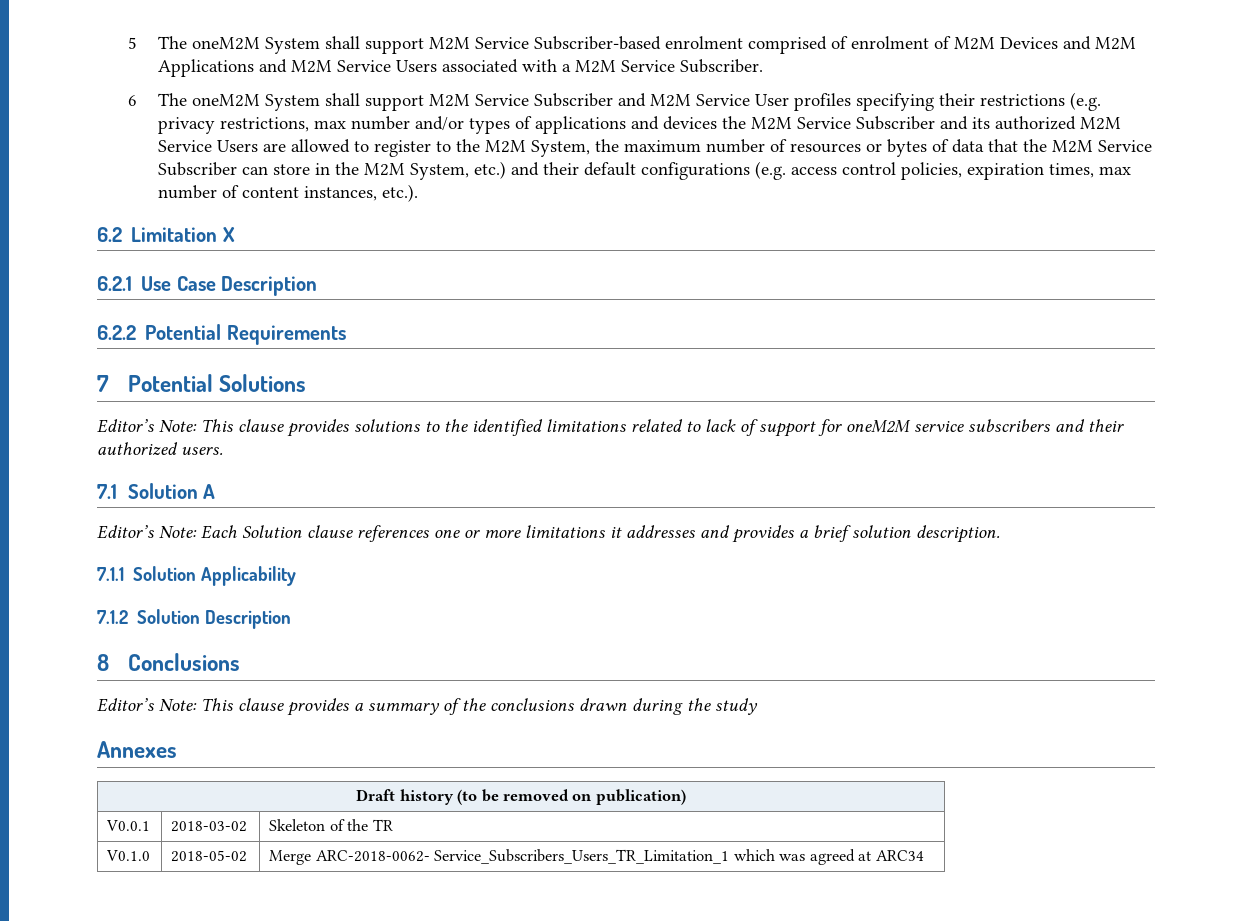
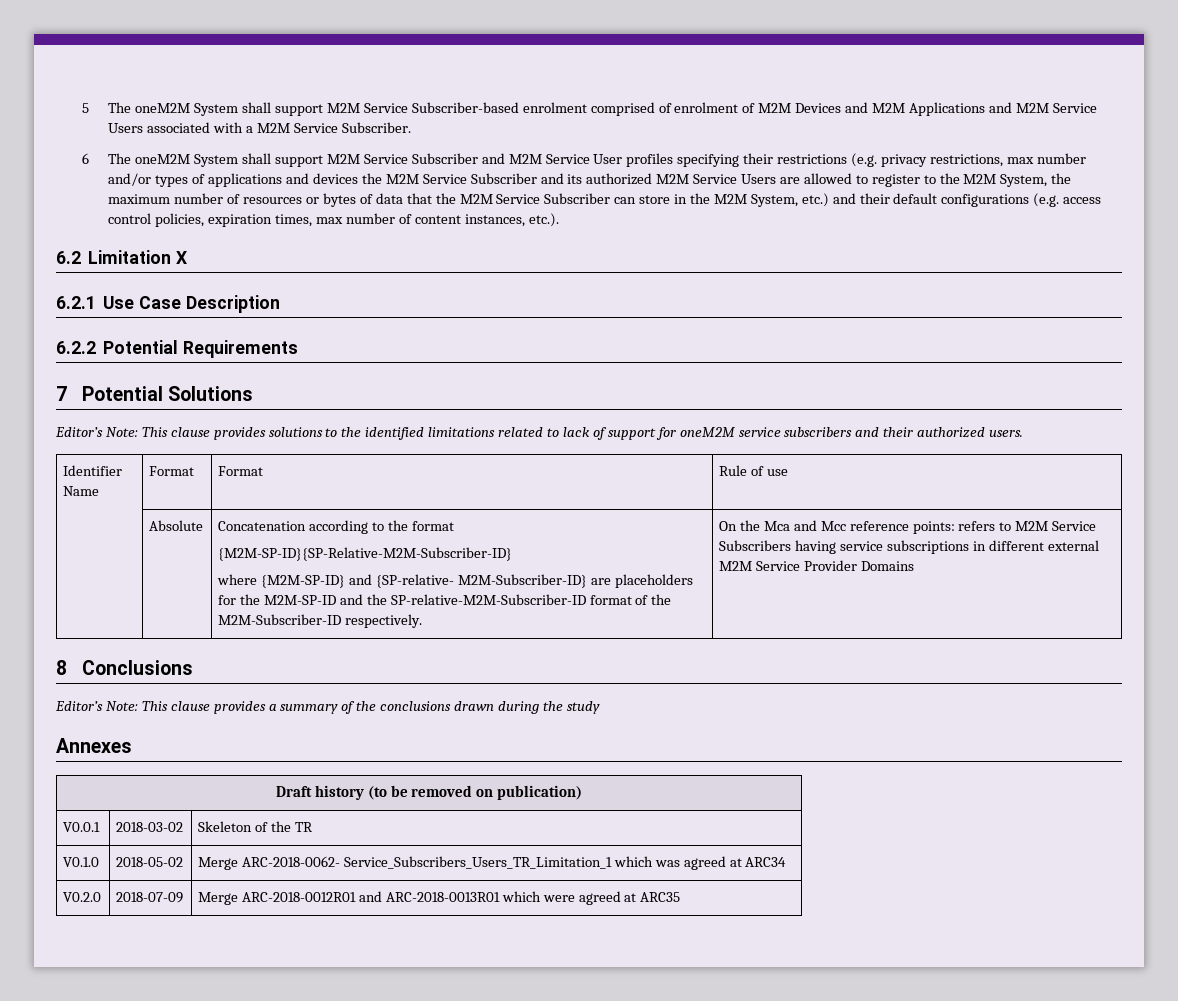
[97,483,216,499] [97,525,1000,543] [97,566,297,586] [97,609,292,629] // 7.1 Solution A // Editor’s Note: Each Solution clause references one or more limitations it addresses and provides a brief solution description. // 7.1.1 Solution Applicability // 7.1.2 Solution Description -> [63,465,123,476] [63,486,100,496] [149,466,195,476] [218,466,264,476] [719,465,788,476] [149,520,204,531] [218,520,454,534] [218,547,513,561] [217,574,693,588] [218,594,672,605] [218,614,422,628] [719,520,1097,534] [719,540,1099,554] [719,560,914,571] // Identifier Name | Format | Format | Rule of use // | Absolute | Concatenation according to the format // {M2M-SP-ID}{SP-Relative-M2M-Subscriber-ID} // where {M2M-SP-ID} and {SP-relative- M2M-Subscriber-ID} are placeholders for the M2M-SP-ID and the SP-relative-M2M-Subscriber-ID format of the M2M-Subscriber-ID respectively. | On the Mca and Mcc reference points: refers to M2M Service Subscribers having service subscriptions in different external M2M Service Provider Domains
(924, 855) none -> [63,892,102,902] [116,892,184,903] [198,891,681,905] // V0.2.0 | 2018-07-09 | Merge ARC-2018-0012R01 and ARC-2018-0013R01 which were agreed at ARC35

